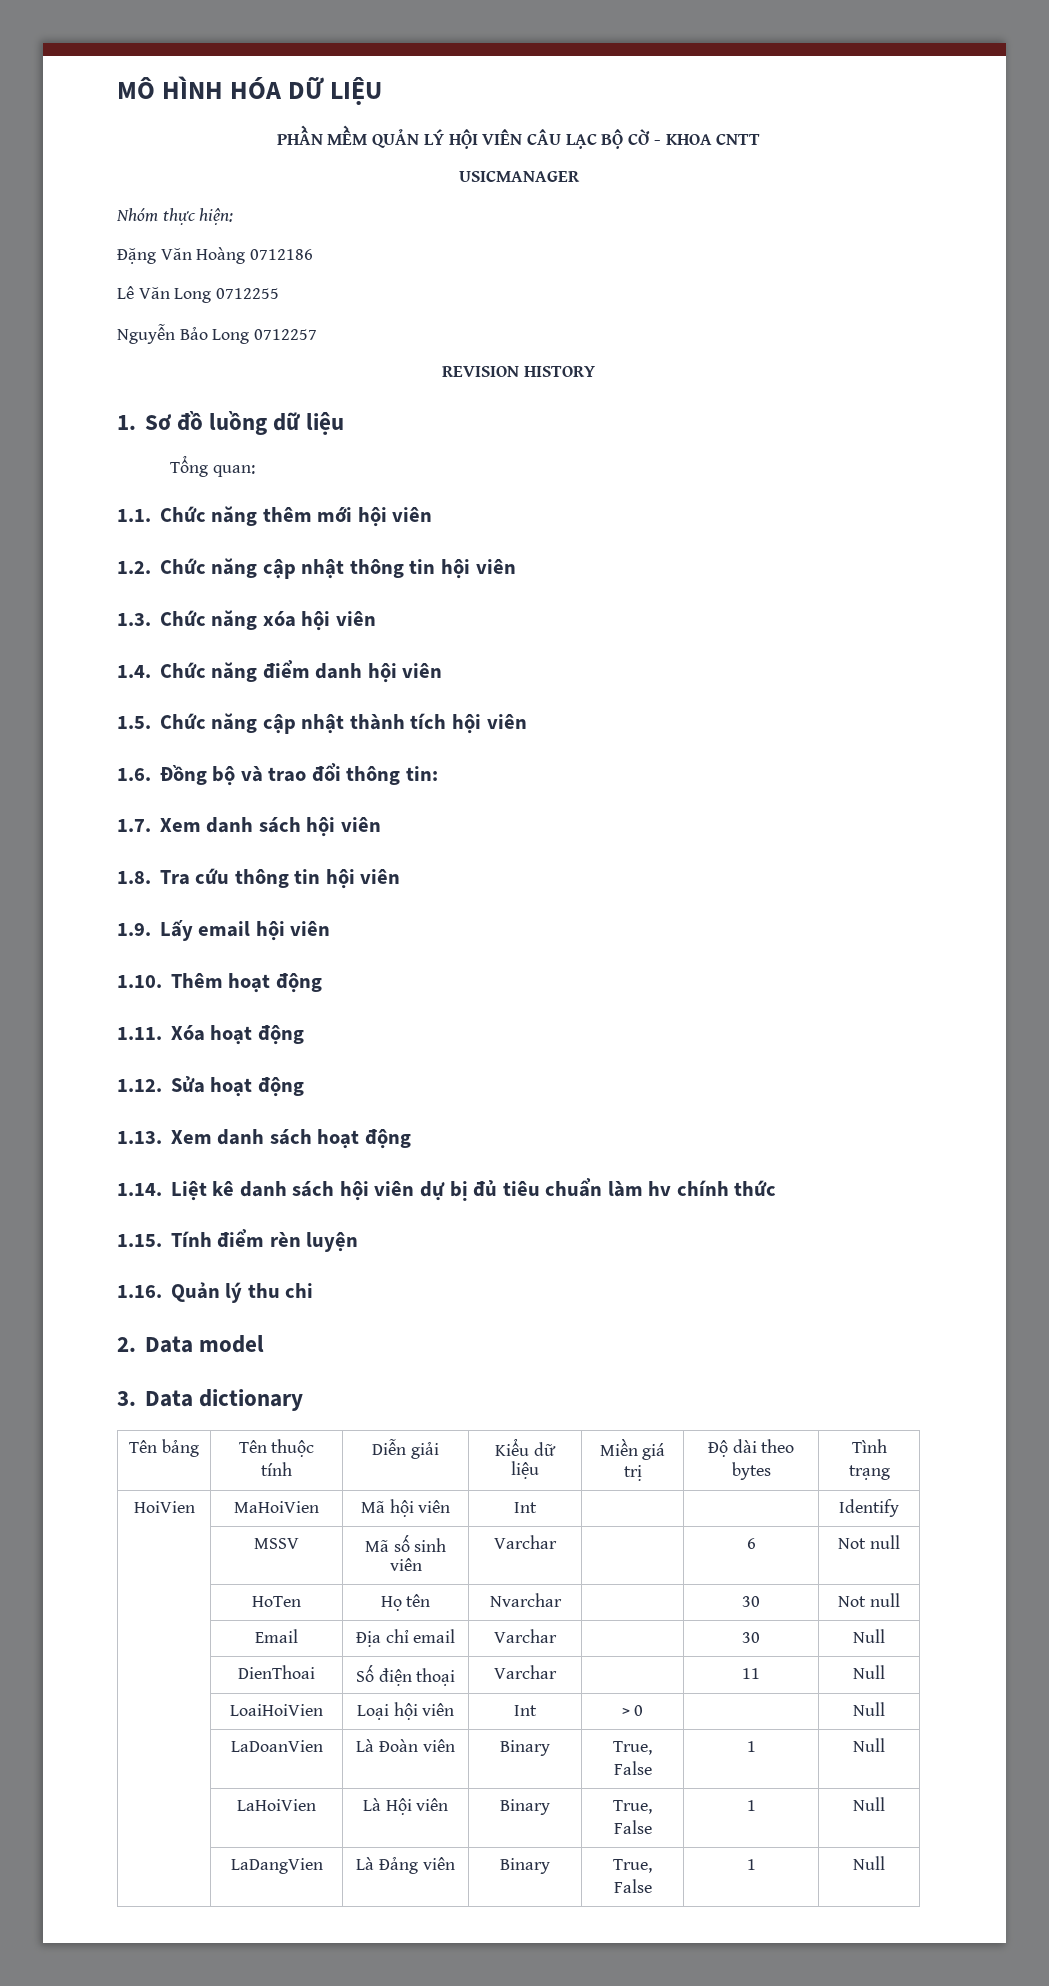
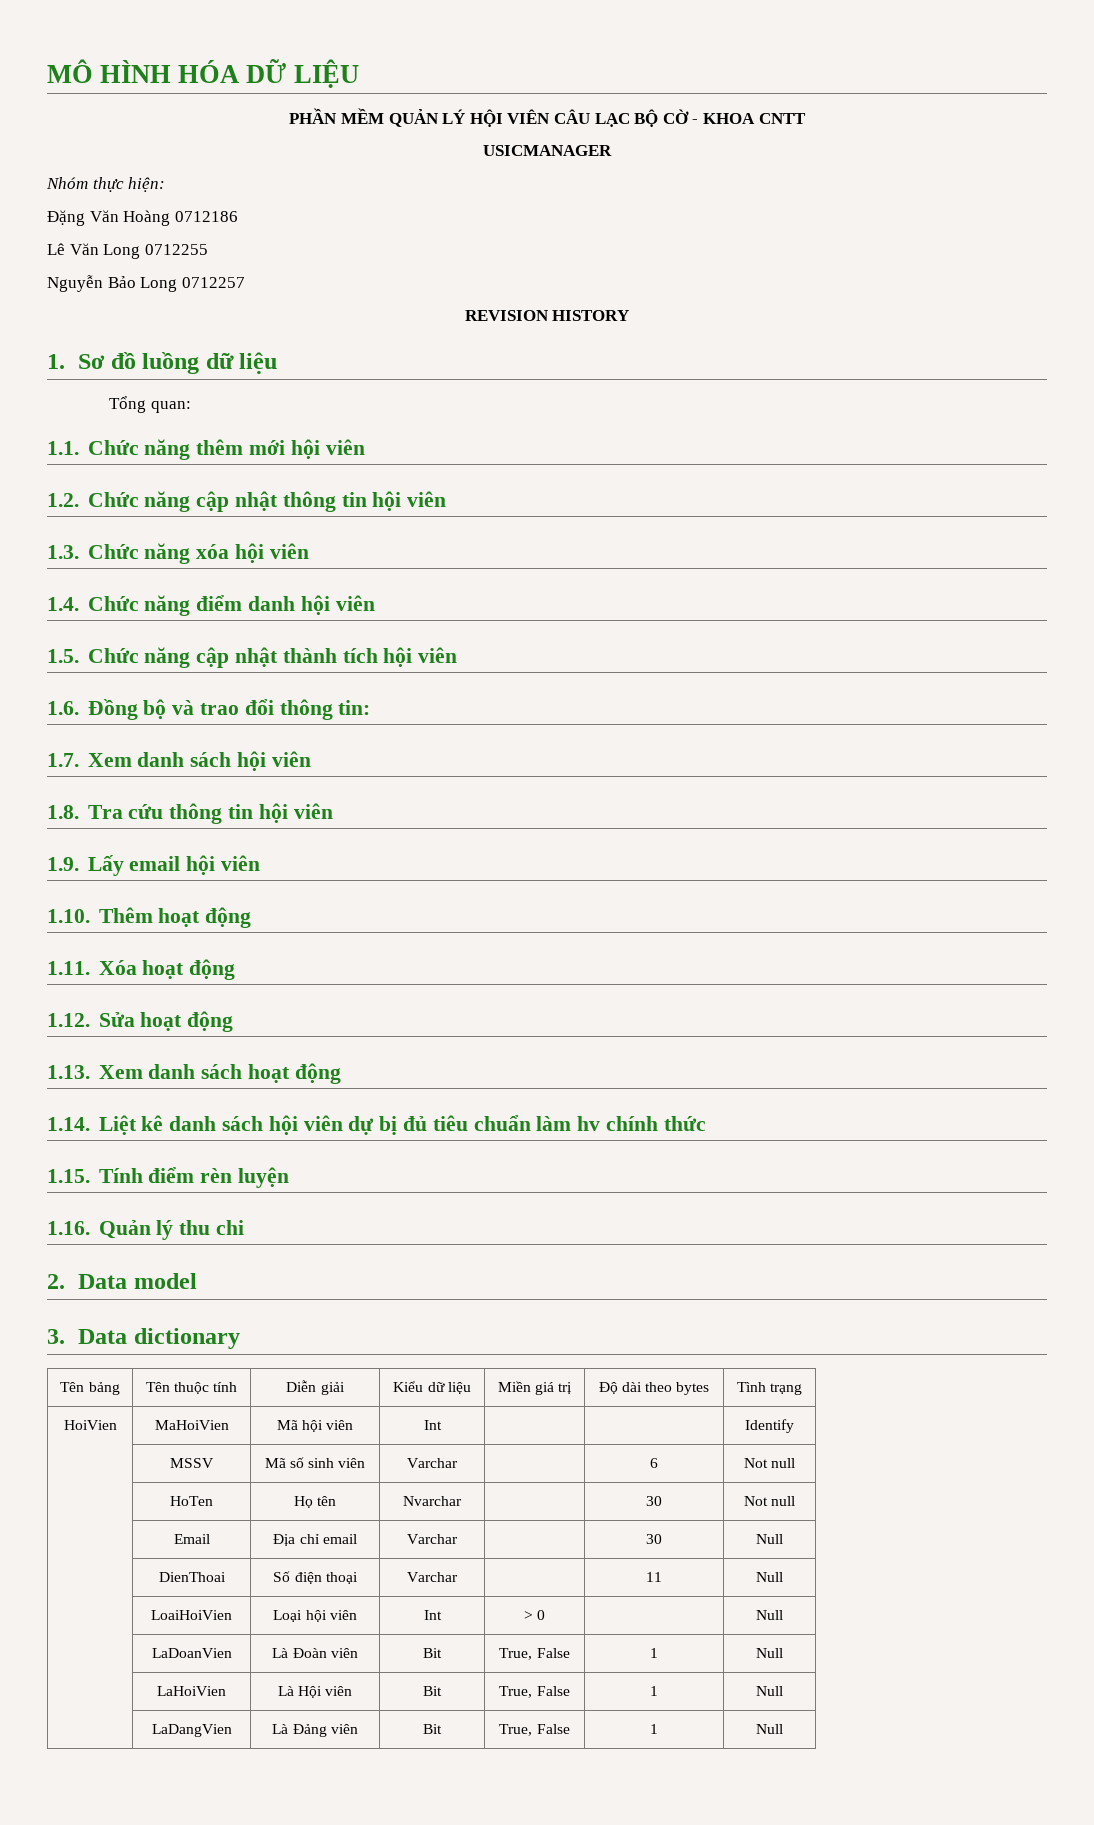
[500,1740,550,1756] Binary -> [423,1648,442,1658] Bit
[500,1799,550,1815] Binary -> [423,1686,442,1696] Bit
[500,1858,550,1874] Binary -> [423,1724,442,1734] Bit

